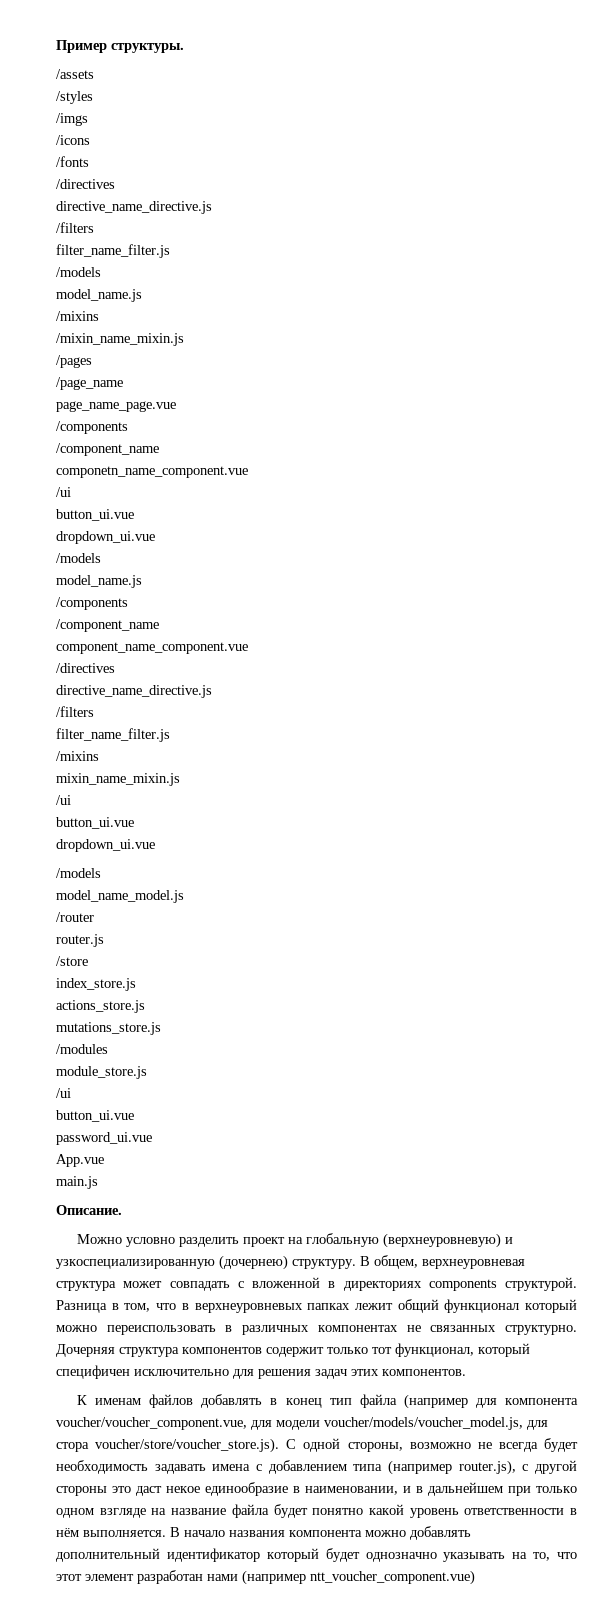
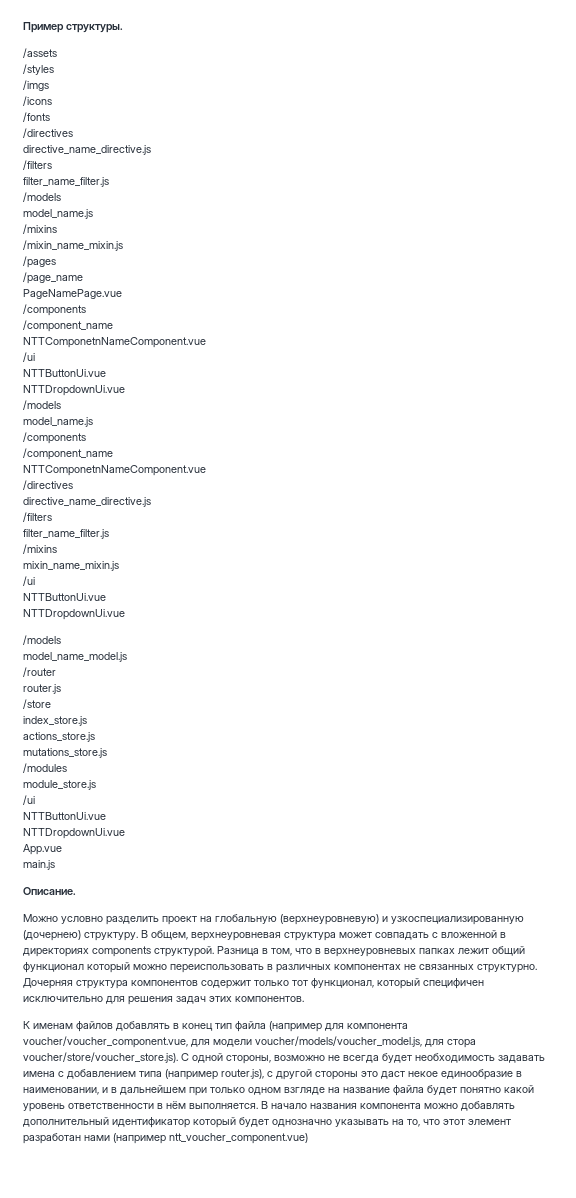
[56,401,176,412] [56,421,128,434] [56,443,159,456] [56,466,248,478] [56,487,71,497] [56,509,134,521] [56,531,155,544] page_name_page.vue // /components // /component_name // componetn_name_component.vue // /ui // button_ui.vue // dropdown_ui.vue -> [23,289,122,299] [23,304,86,316] [23,320,113,332] [23,337,206,348] [23,352,35,362] [23,369,106,377] [23,385,125,396] PageNamePage.vue // /components // /component_name // NTTComponetnNameComponent.vue // /ui // NTTButtonUi.vue // NTTDropdownUi.vue
[56,642,248,654] component_name_component.vue -> [23,465,206,476] NTTComponetnNameComponent.vue
[56,817,134,829] [56,839,155,852] button_ui.vue // dropdown_ui.vue -> [23,593,106,601] [23,609,125,620] NTTButtonUi.vue // NTTDropdownUi.vue
[56,1110,134,1122] [56,1132,152,1145] button_ui.vue // password_ui.vue -> [23,812,106,820] [23,828,125,839] NTTButtonUi.vue // NTTDropdownUi.vue

